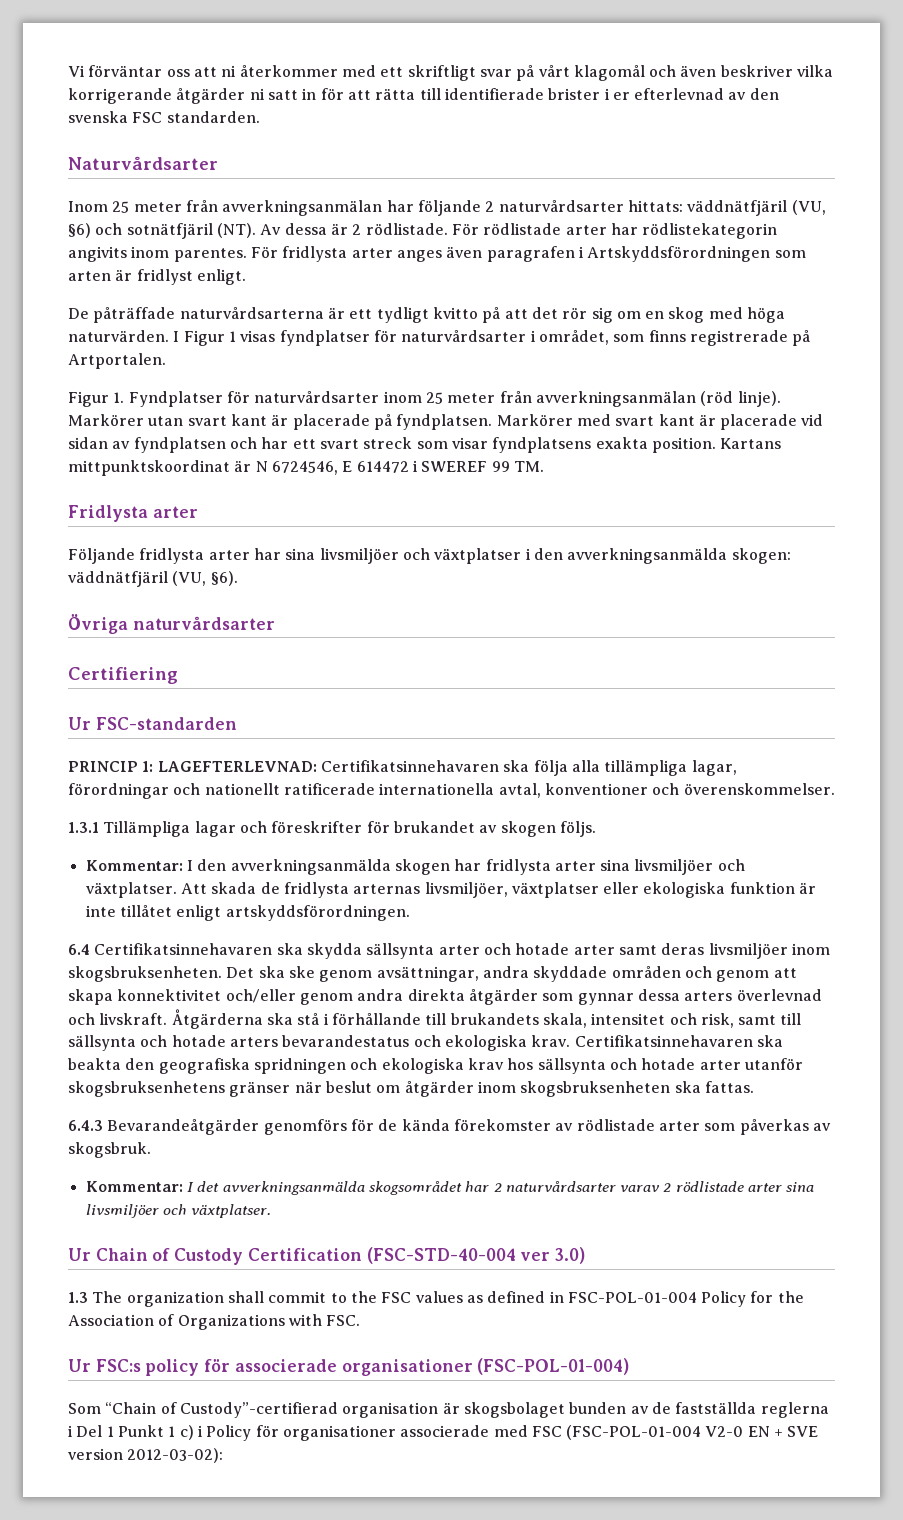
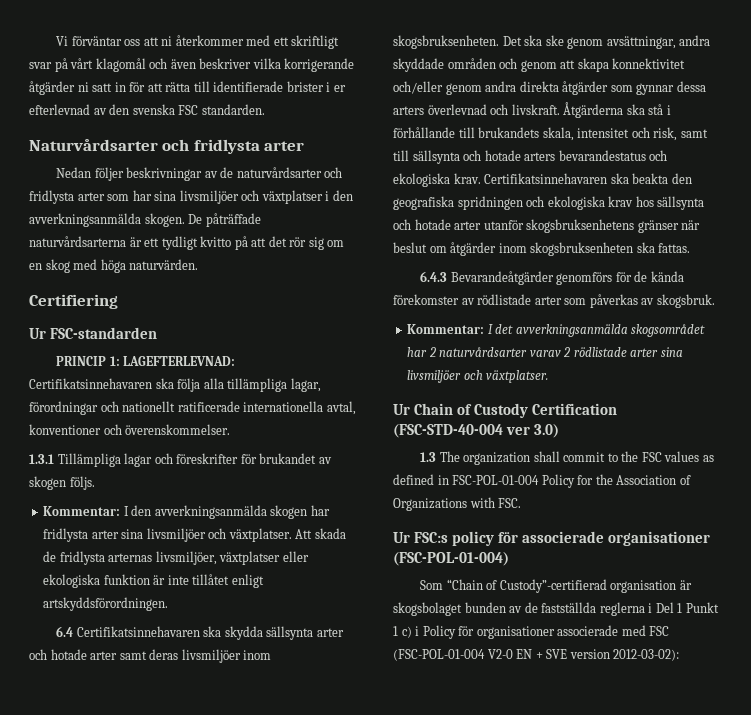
[68,200,826,216] [68,223,778,239] [68,246,806,262] [68,269,246,285] // Inom 25 meter från avverkningsanmälan har följande 2 naturvårdsarter hittats: väddnätfjäril (VU, §6) och sotnätfjäril (NT). Av dessa är 2 rödlistade. För rödlistade arter har rödlistekategorin angivits inom parentes. För fridlysta arter anges även paragrafen i Artskyddsförordningen som arten är fridlyst enligt. // -> [162,139,305,154] [56,167,343,181] [29,190,353,204] [29,213,185,227] och fridlysta arter // Nedan följer beskrivningar av de naturvårdsarter och fridlysta arter som har sina livsmiljöer och växtplatser i den avverkningsanmälda skogen.
[173,330,811,346] [68,353,166,369] [68,391,781,407] [68,414,824,430] [68,437,782,453] [68,460,544,476] [68,505,198,522] [68,548,791,564] [68,571,238,587] [68,614,275,634] I Figur 1 visas fyndplatser för naturvårdsarter i området, som finns registrerade på Artportalen. // Figur 1. Fyndplatser för naturvårdsarter inom 25 meter från avverkningsanmälan (röd linje). Markörer utan svart kant är placerade på fyndplatsen. Markörer med svart kant är placerade vid sidan av fyndplatsen och har ett svart streck som visar fyndplatsens exakta position. Kartans mittpunktskoordinat är N 6724546, E 614472 i SWEREF 99 TM. // Fridlysta arter // Följande fridlysta arter har sina livsmiljöer och växtplatser i den avverkningsanmälda skogen: väddnätfjäril (VU, §6). // Övriga naturvårdsarter -> (199, 264) none

